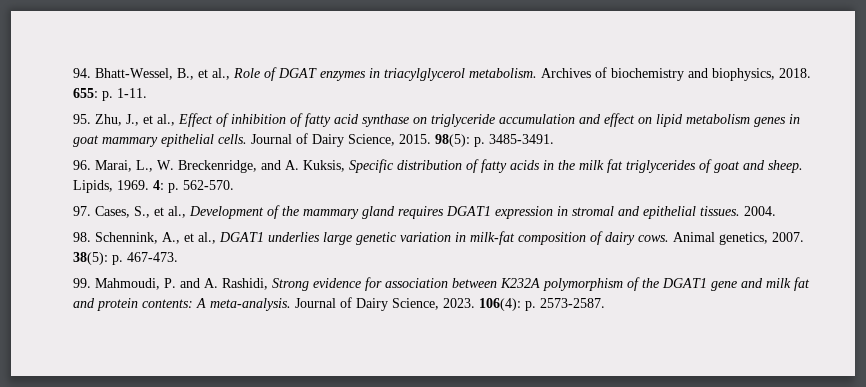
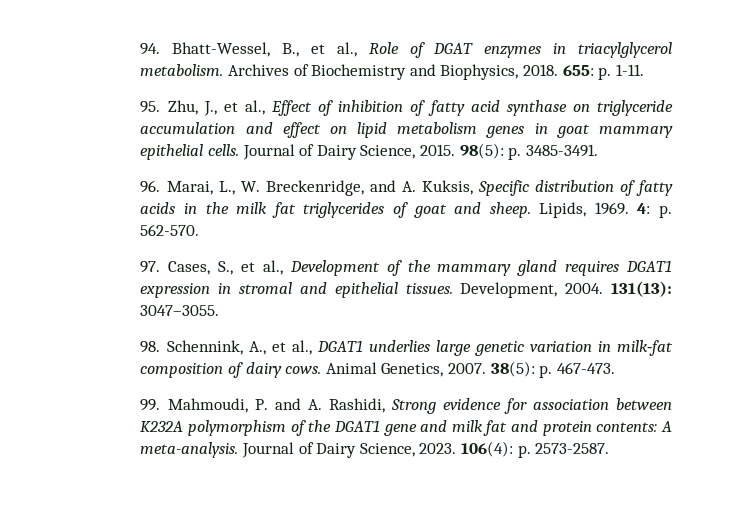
[610,68,775,81] biochemistry and biophysics, -> [311,64,519,80] Biochemistry and Biophysics,
(740, 211) none -> [460,282,558,298] Development,
(776, 211) none -> [610,281,672,297] [140,305,220,316] 131(13): 3047–3055.
[718,232,768,245] genetics, -> [381,363,444,377] Genetics,

